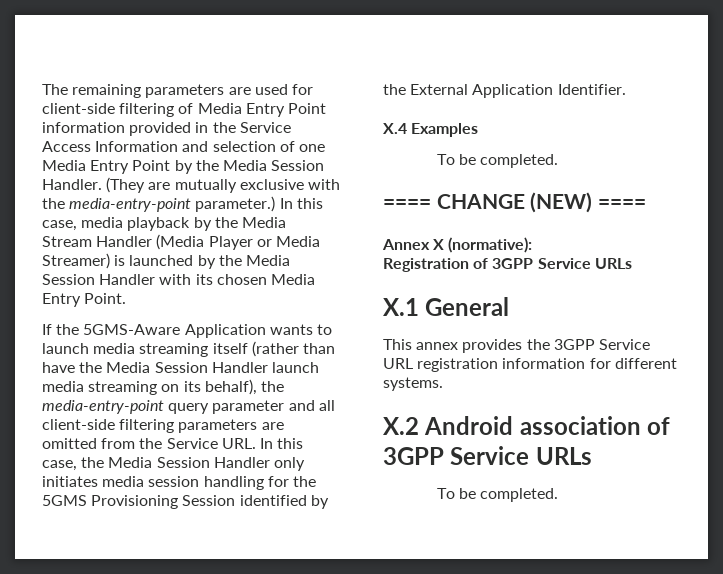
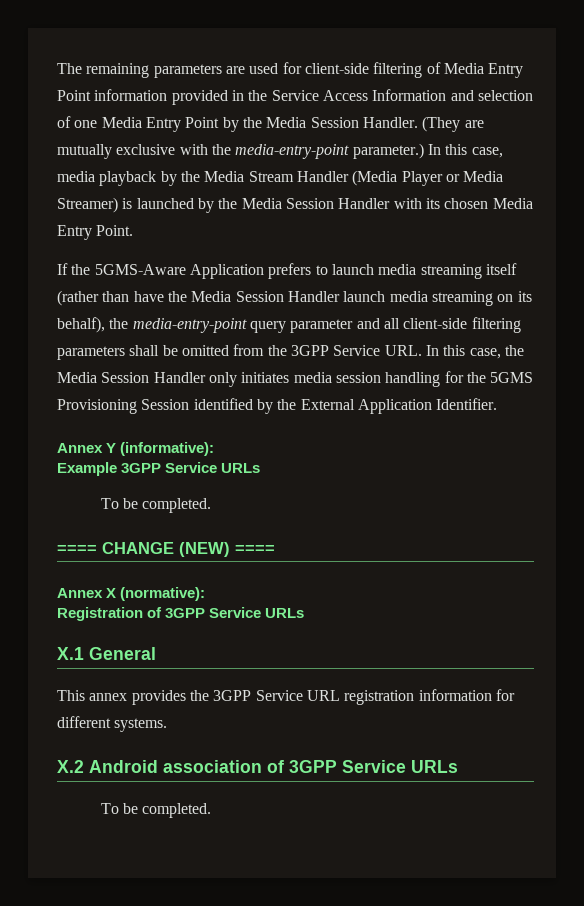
[269,324,313,335] wants -> [268,263,312,279] prefers
[261,422,284,430] are -> [129,345,178,356] shall be
(163, 443) none -> [290,345,329,356] 3GPP
[383,123,479,137] X.4 Examples -> [57,442,215,456] [57,462,261,476] Annex Y (informative): // Example 3GPP Service URLs

